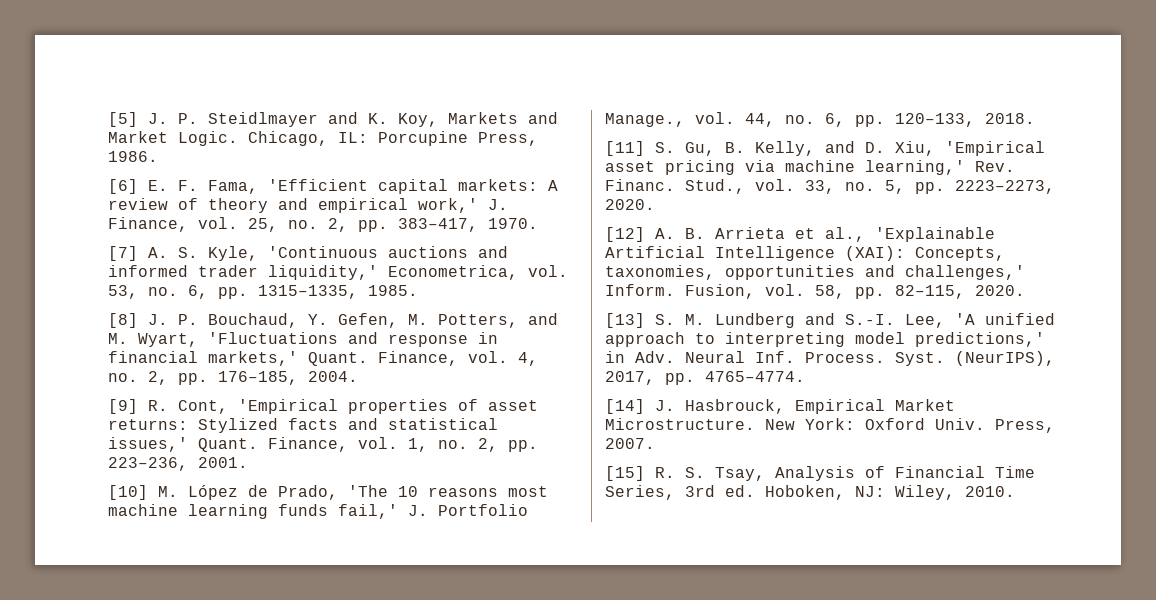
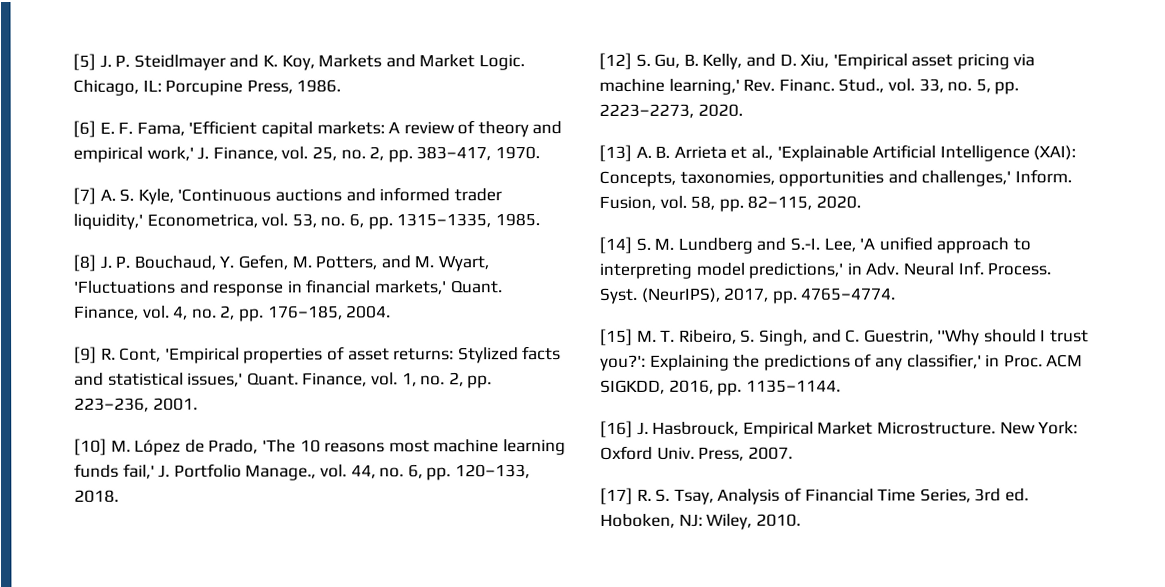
[605,141,645,156] [11] -> [599,52,632,70] [12]
[605,227,645,242] [12] -> [599,144,632,162] [13]
[605,313,645,328] [13] -> [599,236,632,254] [14]
[605,399,645,414] [14] -> [600,328,1090,346] [600,353,1084,371] [600,379,841,396] [600,420,633,438] [15] M. T. Ribeiro, S. Singh, and C. Guestrin, ''Why should I trust you?': Explaining the predictions of any classifier,' in Proc. ACM SIGKDD, 2016, pp. 1135–1144. // [16]
[605,466,645,481] [15] -> [600,487,633,505] [17]

